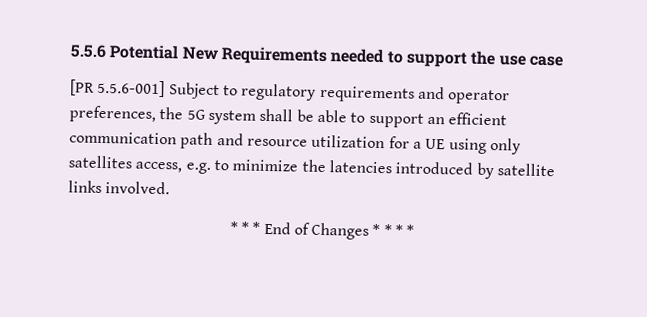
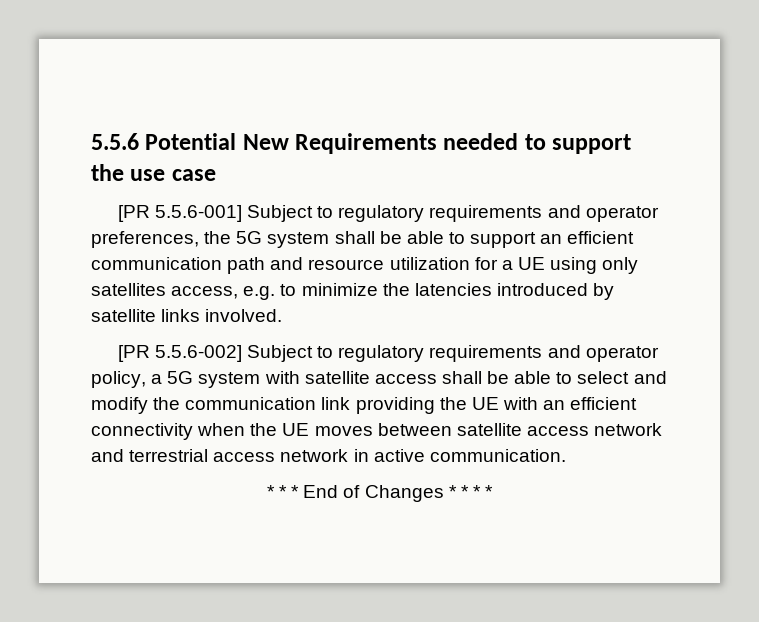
(171, 188) none -> [117,345,659,362] [91,371,667,388] [91,397,638,414] [91,423,663,440] [91,449,566,462] // [PR 5.5.6-002] Subject to regulatory requirements and operator policy, a 5G system with satellite access shall be able to select and modify the communication link providing the UE with an efficient connectivity when the UE moves between satellite access network and terrestrial access network in active communication.

